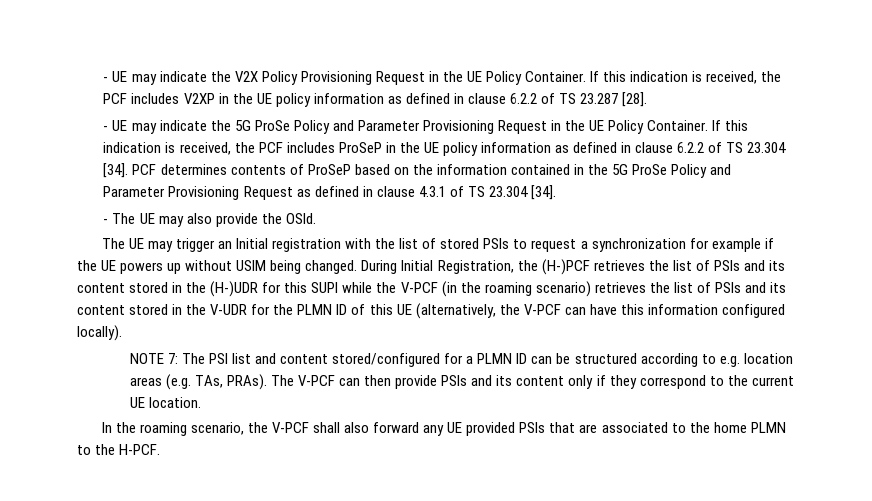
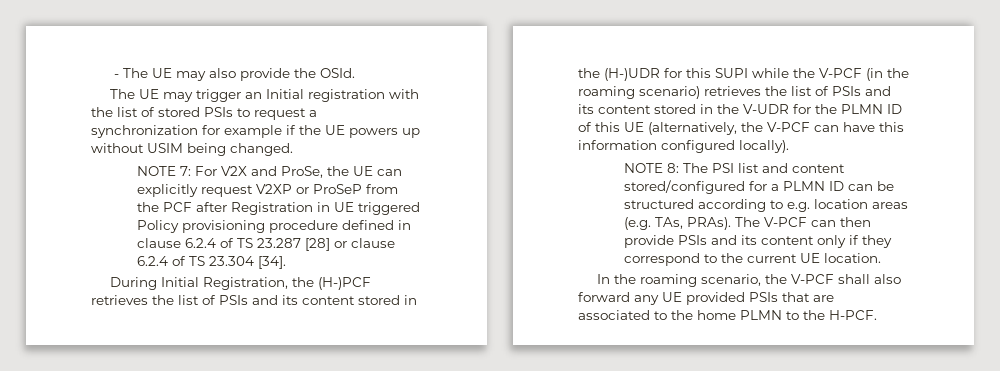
[103,71,782,85] [103,92,648,107] [103,120,749,134] [103,142,787,156] [103,163,732,178] [103,185,556,200] [103,219,109,224] - UE may indicate the V2X Policy Provisioning Request in the UE Policy Container. If this indication is received, the PCF includes V2XP in the UE policy information as defined in clause 6.2.2 of TS 23.287 [28]. // - UE may indicate the 5G ProSe Policy and Parameter Provisioning Request in the UE Policy Container. If this indication is received, the PCF includes ProSeP in the UE policy information as defined in clause 6.2.2 of TS 23.304 [34]. PCF determines contents of ProSeP based on the information contained in the 5G ProSe Policy and Parameter Provisioning Request as defined in clause 4.3.1 of TS 23.304 [34]. // - -> [114,74,120,78] -
(358, 267) none -> [137,166,403,178] [137,184,399,197] [137,202,421,215] [137,220,412,233] [137,238,396,251] [137,256,287,269] // NOTE 7: For V2X and ProSe, the UE can explicitly request V2XP or ProSeP from the PCF after Registration in UE triggered Policy provisioning procedure defined in clause 6.2.4 of TS 23.287 [28] or clause 6.2.4 of TS 23.304 [34]. //
[167,353,178,364] 7: -> [667,163,680,173] 8:

